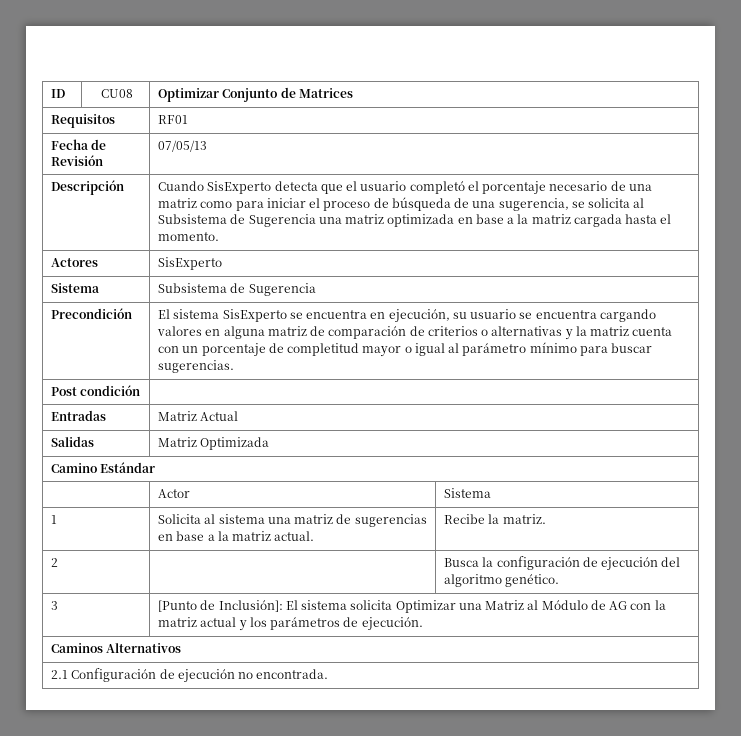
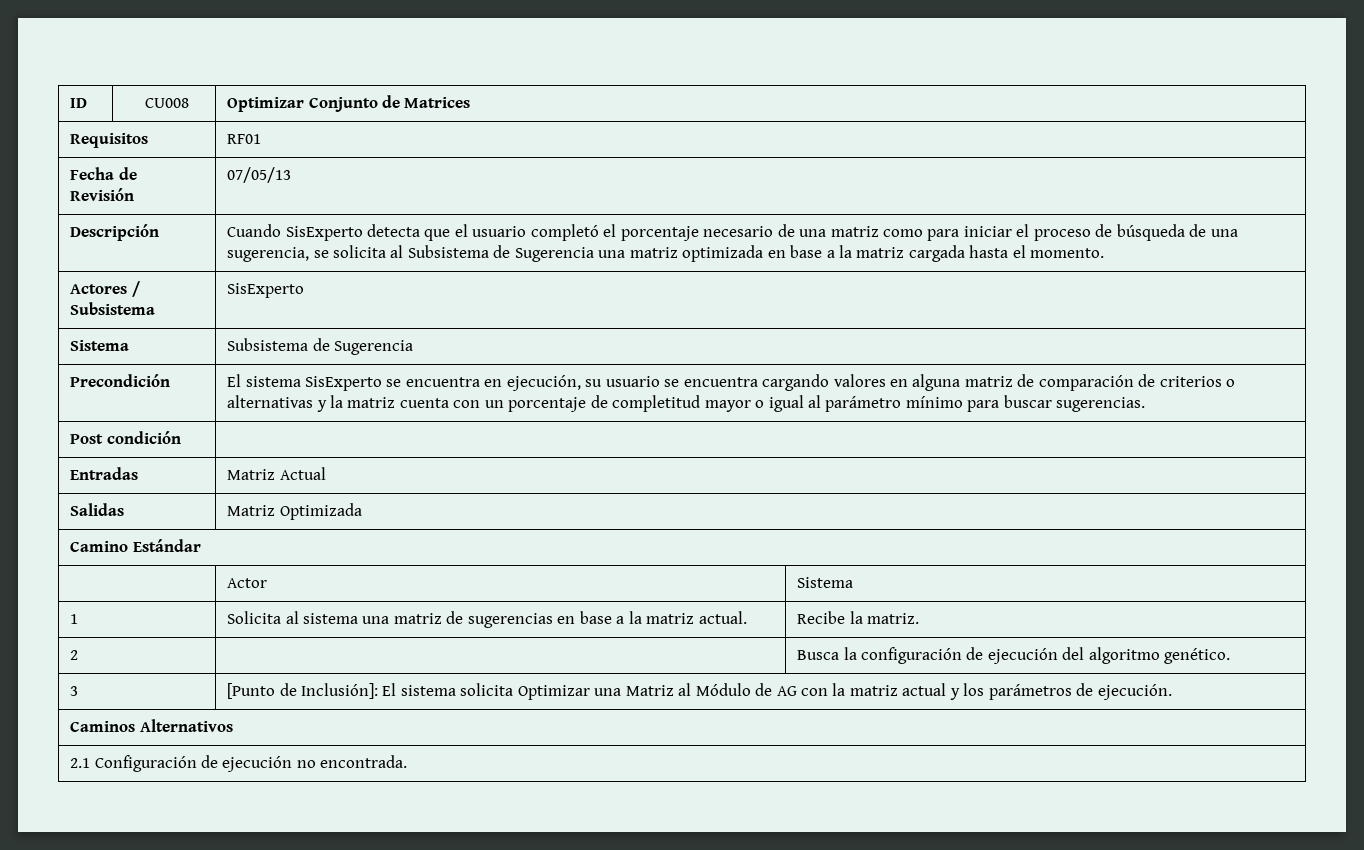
[100,89,133,98] CU08 -> [145,98,190,108] CU008
(99, 262) none -> [131,281,140,297] [70,302,156,315] / Subsistema

